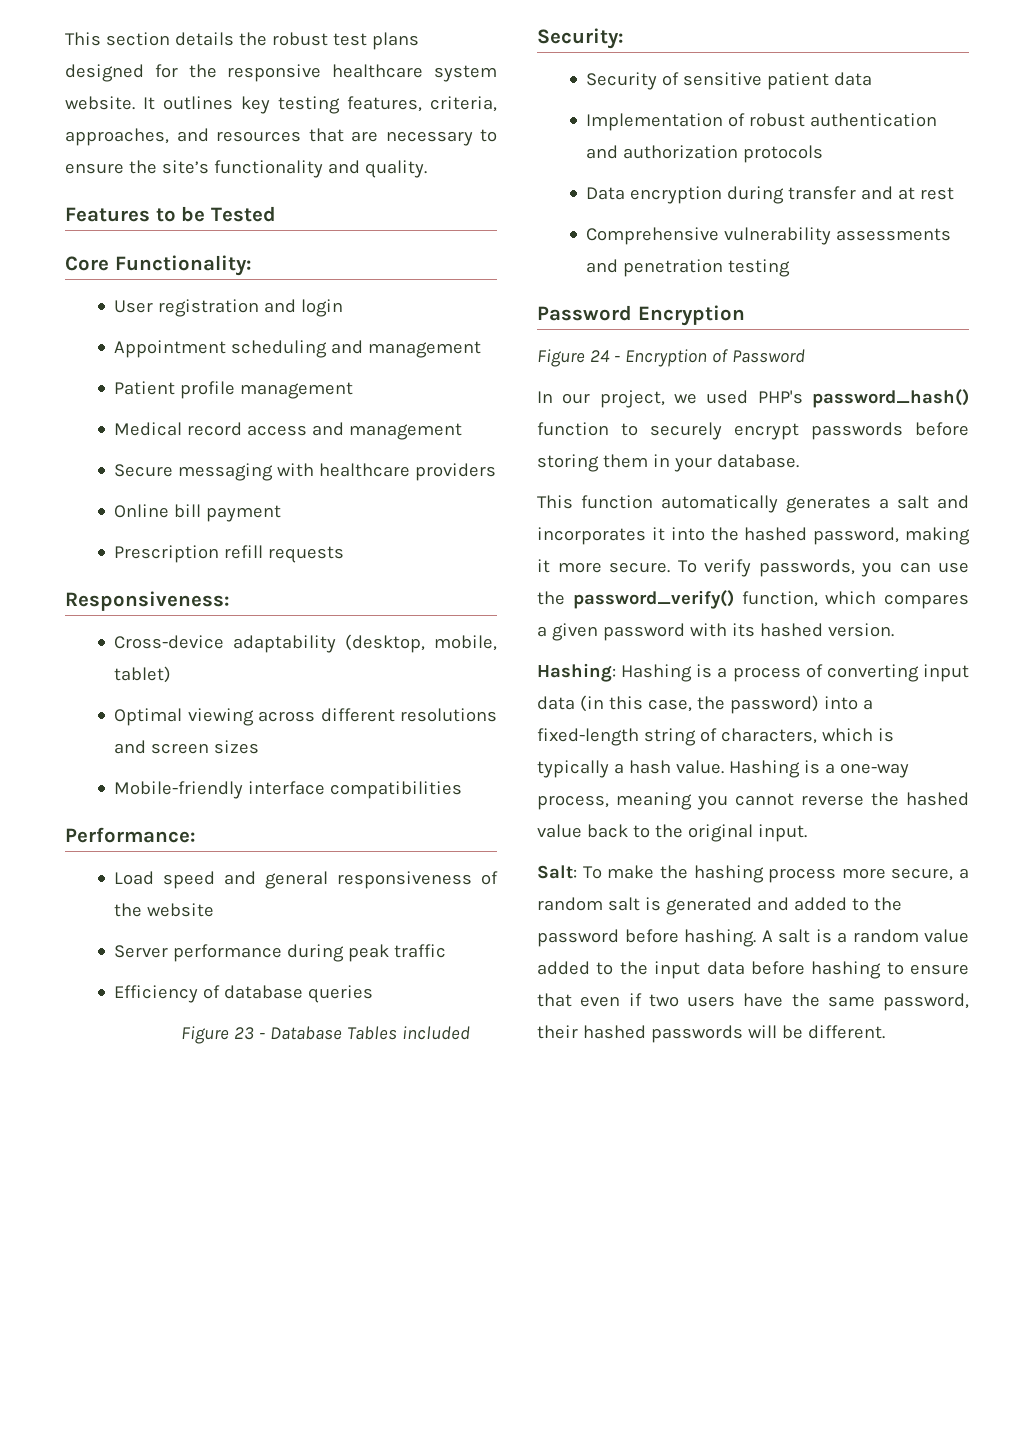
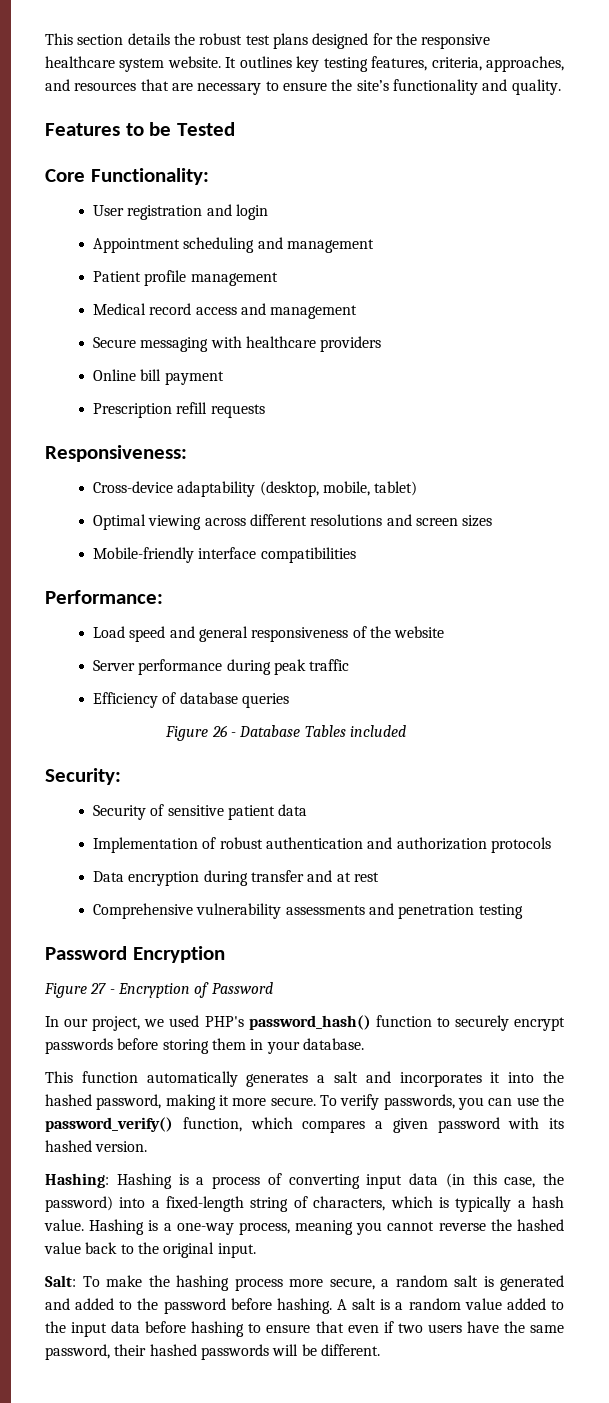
[233,1027,254,1040] 23 -> [211,725,228,737] 26
[589,350,610,362] 24 -> [90,983,107,994] 27

